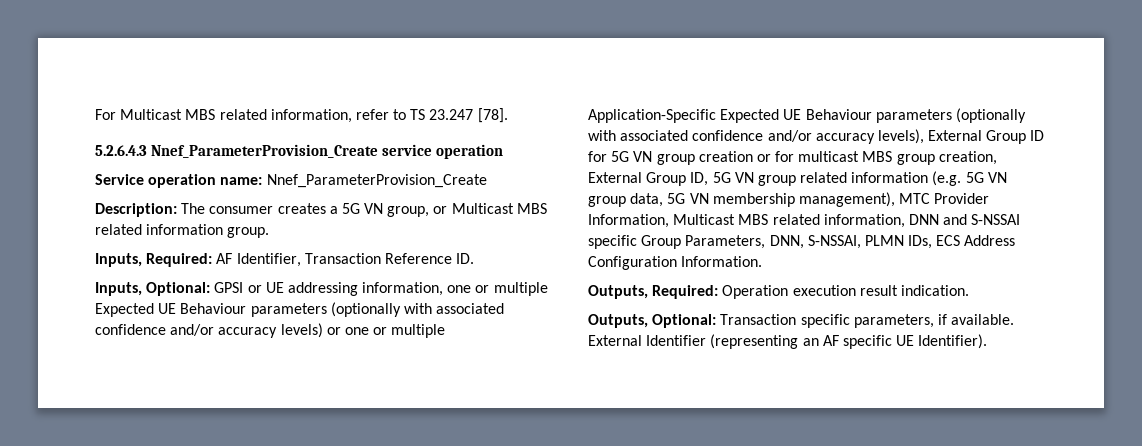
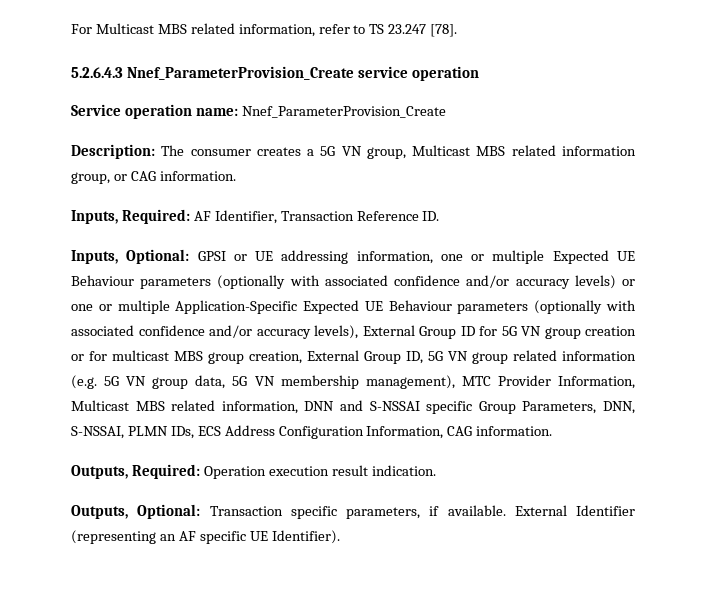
[433,206,448,214] or -> (406, 153) none
[227,227,270,238] group. -> [71,171,236,184] group, or CAG information.
[681,256,763,267] Information. -> [366,426,553,439] Information, CAG information.

